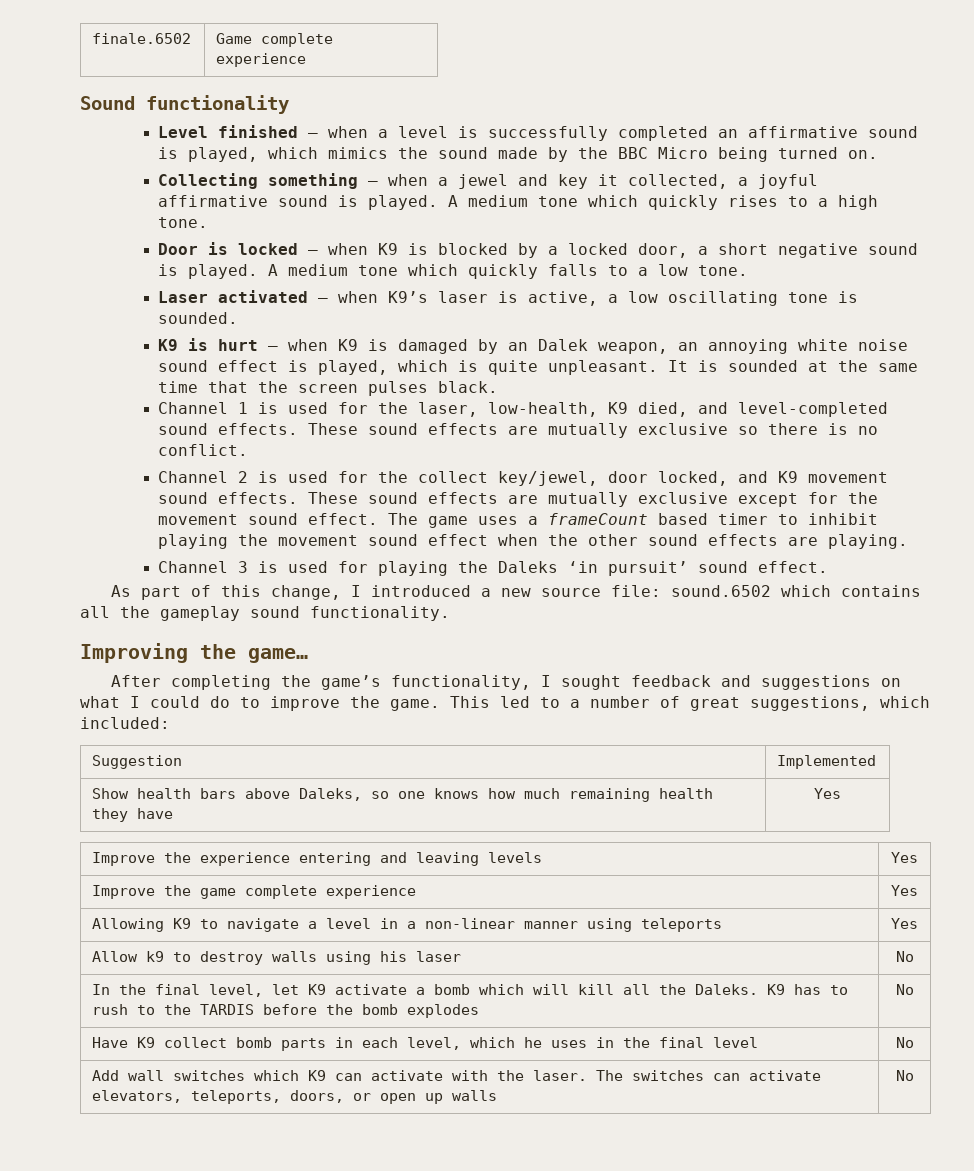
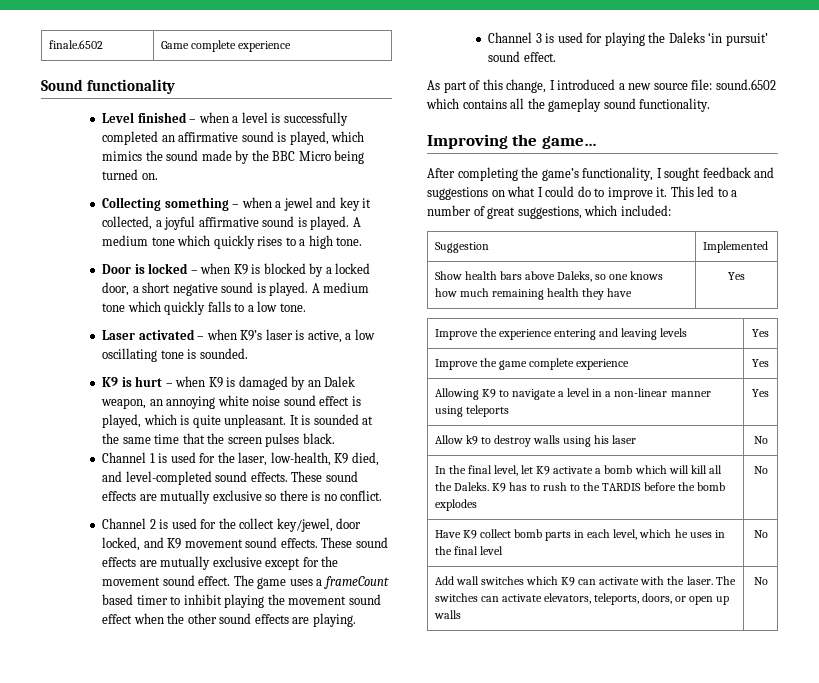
[350,696,440,711] the game. -> [656,187,668,197] it.

